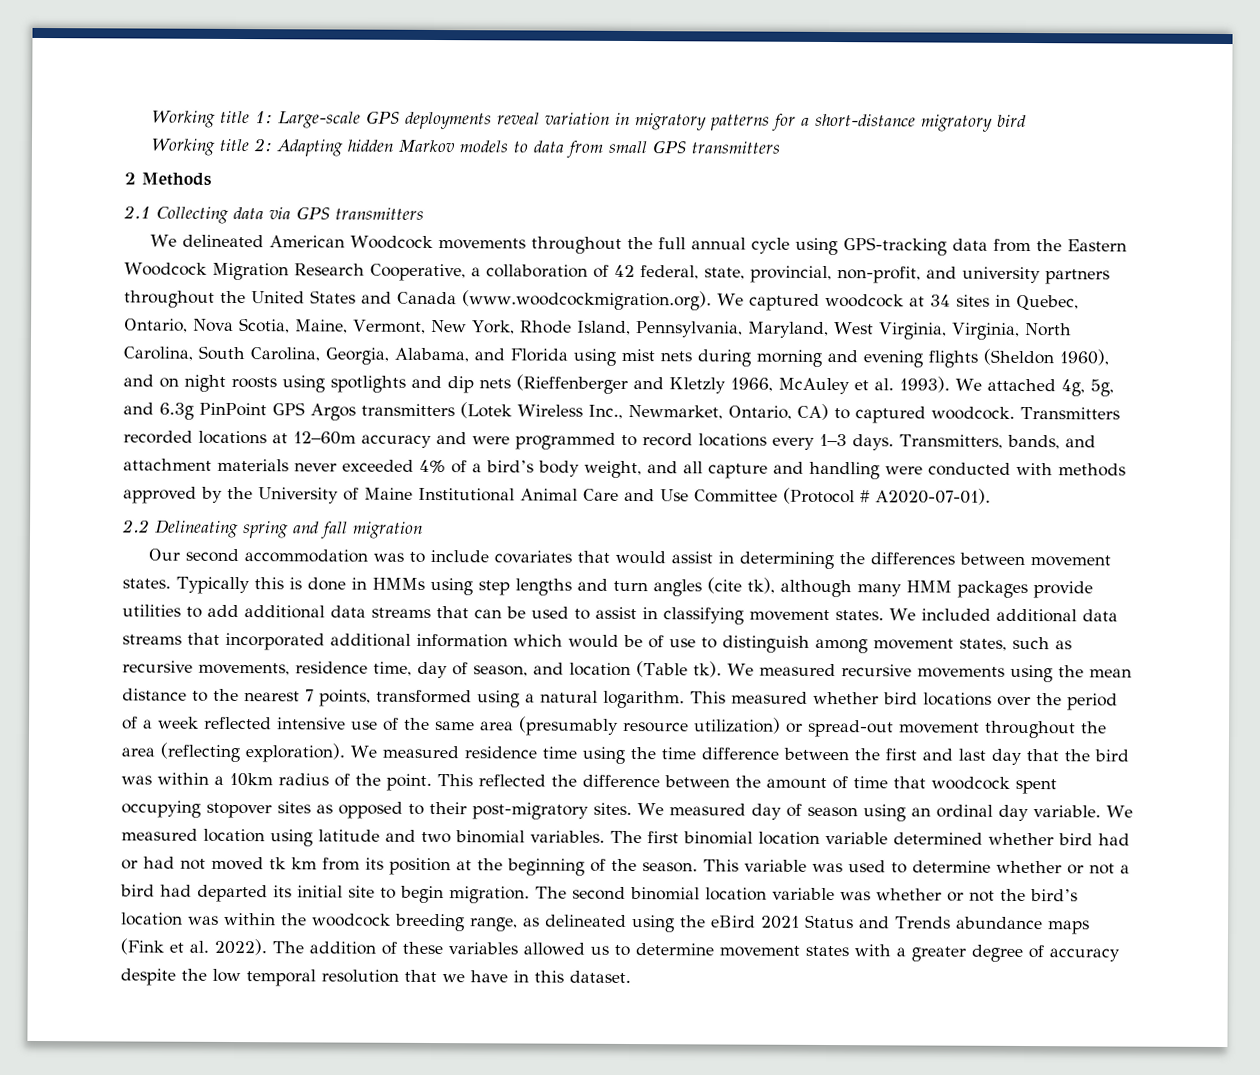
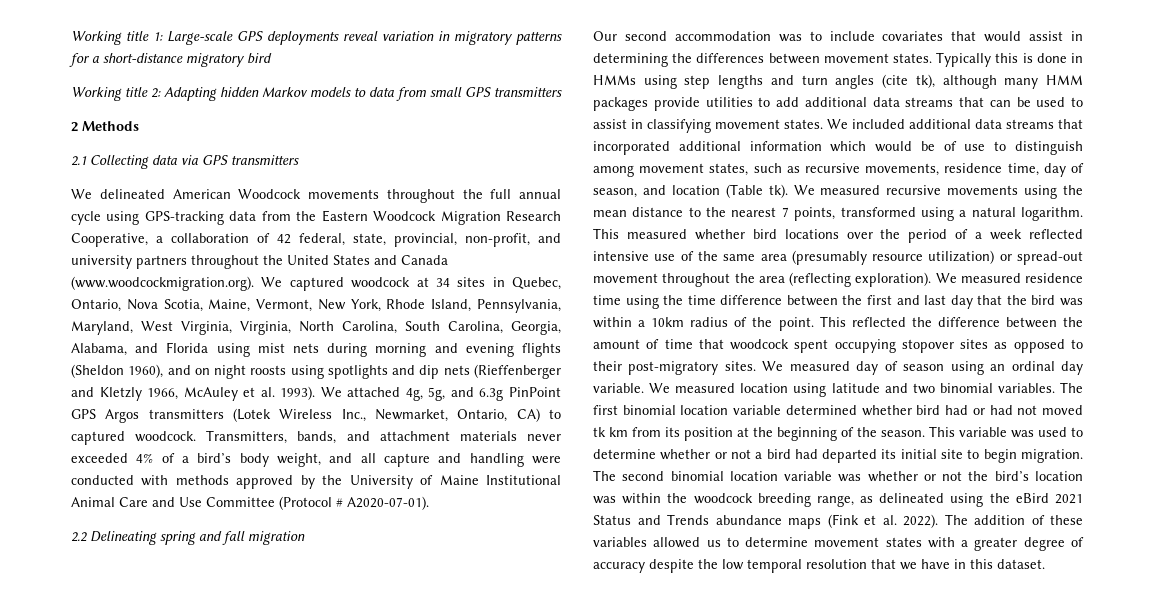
[1020,406,1120,420] [123,430,894,451] Transmitters recorded locations at 12–60m accuracy and were programmed to record locations every 1–3 days. -> (197, 436) none

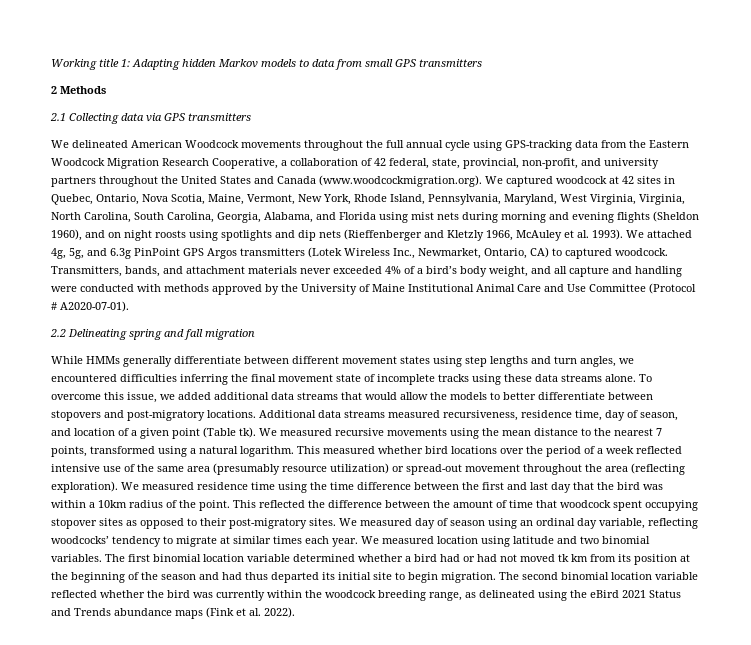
[167,31,562,45] [69,53,272,67] [71,87,161,101] Large-scale GPS deployments reveal variation in migratory patterns for a short-distance migratory bird // Working title 2: -> (130, 63) none
[435,278,450,287] 34 -> [622,176,634,184] 42
[593,31,1083,42] [593,52,1083,67] [593,75,636,85] Our second accommodation was to include covariates that would assist in determining the differences between movement states. Typically this is done in HMMs -> [51,356,430,367] While HMMs generally differentiate between different movement states
[835,74,1083,89] [593,97,1083,111] [593,119,1083,133] [593,141,1083,155] [593,163,940,177] angles (cite tk), although many HMM packages provide utilities to add additional data streams that can be used to assist in classifying movement states. We included additional data streams that incorporated additional information which would be of use to distinguish among movement states, such as recursive movements, -> [580,356,634,367] [51,374,652,385] [51,392,653,403] [51,410,518,421] angles, we encountered difficulties inferring the final movement state of incomplete tracks using these data streams alone. To overcome this issue, we added additional data streams that would allow the models to better differentiate between stopovers and post-migratory locations. Additional data streams measured recursiveness,
(720, 190) none -> [118,428,200,439] of a given point
[593,383,644,393] variable. -> [599,518,698,529] [51,536,358,547] variable, reflecting woodcocks’ tendency to migrate at similar times each year.
(912, 410) none -> [405,556,411,562] a
[881,426,1083,438] [593,449,818,460] season. This variable was used to determine whether or not a bird had -> [161,572,268,580] season and had thus
[838,471,1083,482] [593,496,616,504] was whether or not the bird’s location was -> [51,590,265,601] reflected whether the bird was currently
[944,514,1083,525] [593,537,1084,551] [593,559,1045,573] The addition of these variables allowed us to determine movement states with a greater degree of accuracy despite the low temporal resolution that we have in this dataset. -> (295, 612) none

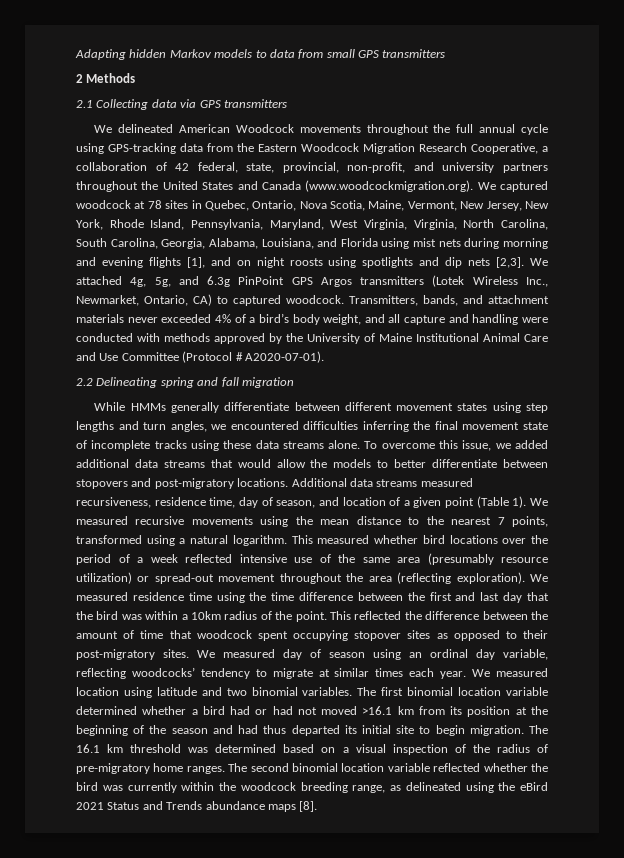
[51,59,130,70] Working title 1: -> (75, 54) none
[622,176,634,184] 42 -> [147,200,162,209] 78
(322, 198) none -> [486,201,549,211] Jersey, New
(313, 217) none -> [261,238,314,249] Louisiana,
[653,211,699,222] [51,229,82,241] (Sheldon 1960), -> [186,257,205,268] [1],
[344,229,623,241] (Rieffenberger and Kletzly 1966, McAuley et al. 1993). -> [496,257,525,268] [2,3].
[239,427,256,438] tk). -> [512,496,527,508] 1).
[558,554,569,562] tk -> [362,706,393,715] >16.1
(519, 576) none -> [76,744,549,755] [76,763,248,774] 16.1 km threshold was determined based on a visual inspection of the radius of pre-migratory home ranges. The
[206,607,295,618] (Fink et al. 2022). -> [299,801,318,812] [8].

